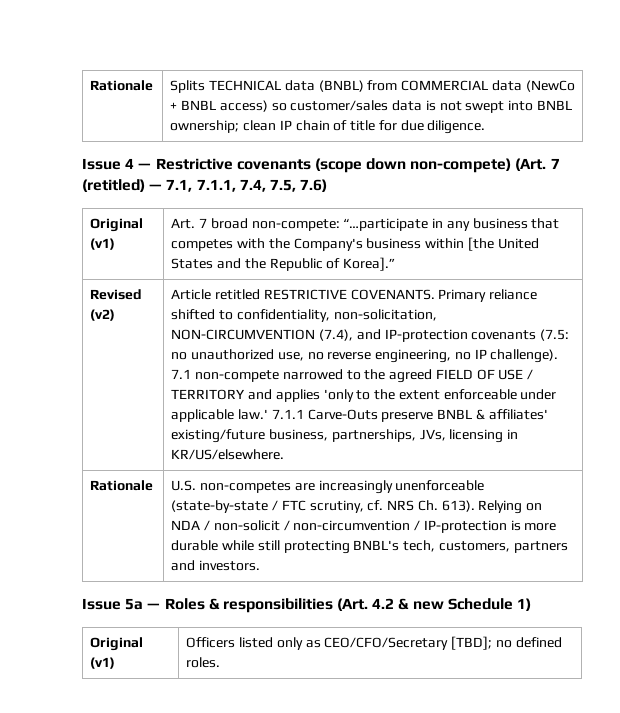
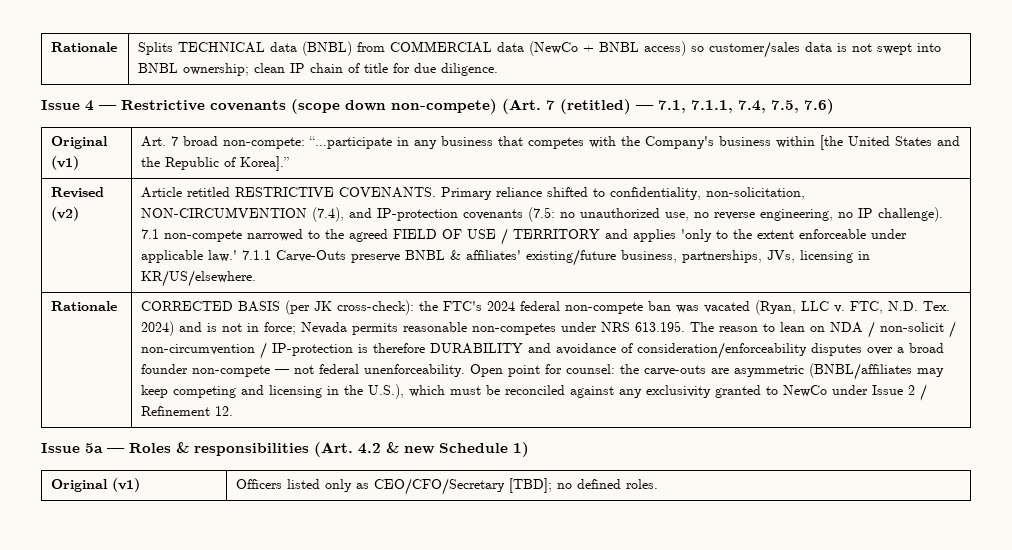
[171,480,485,494] [171,500,523,514] U.S. non-competes are increasingly unenforceable (state-by-state / FTC scrutiny, cf. NRS Ch. 613). Relying -> [141,300,951,315] [141,321,806,336] CORRECTED BASIS (per JK cross-check): the FTC's 2024 federal non-compete ban was vacated (Ryan, LLC v. FTC, N.D. Tex. 2024) and is not in force; Nevada permits reasonable non-competes under NRS 613.195. The reason to lean
[524,523,557,531] [171,540,568,554] [171,560,260,571] more durable while still protecting BNBL's tech, customers, partners and investors. -> [373,342,945,359] [141,363,945,380] [141,384,928,401] [141,406,234,416] therefore DURABILITY and avoidance of consideration/enforceability disputes over a broad founder non-compete — not federal unenforceability. Open point for counsel: the carve-outs are asymmetric (BNBL/affiliates may keep competing and licensing in the U.S.), which must be reconciled against any exclusivity granted to NewCo under Issue 2 / Refinement 12.

